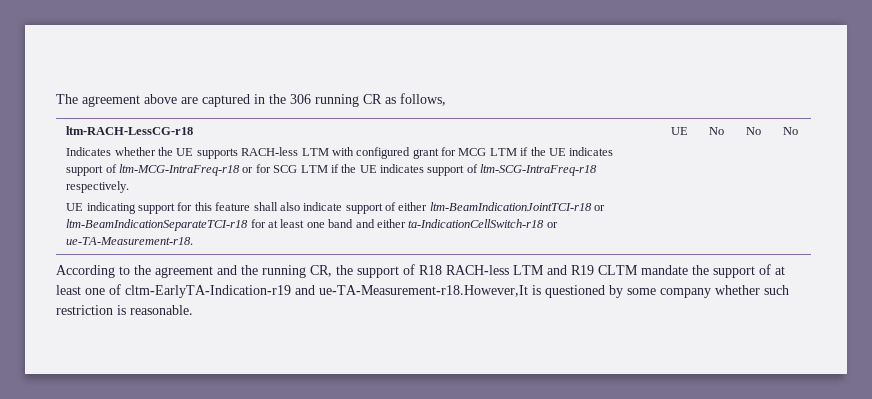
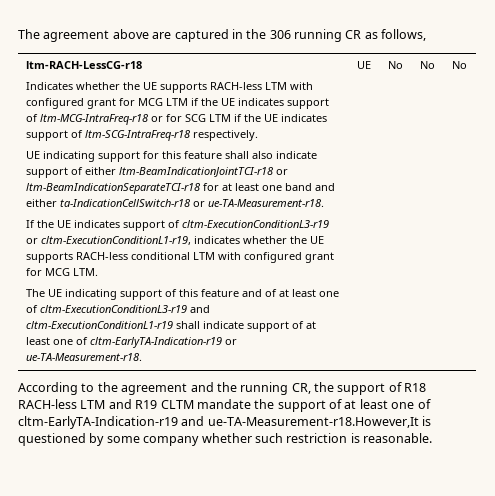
(194, 241) none -> [25,220,329,231] [25,236,324,245] [25,252,334,263] [25,268,98,276] [25,289,339,300] [25,305,210,313] [25,321,316,332] [25,337,237,348] [25,353,142,361] // If the UE indicates support of cltm-ExecutionConditionL3-r19 or cltm-ExecutionConditionL1-r19, indicates whether the UE supports RACH-less conditional LTM with configured grant for MCG LTM. // The UE indicating support of this feature and of at least one of cltm-ExecutionConditionL3-r19 and cltm-ExecutionConditionL1-r19 shall indicate support of at least one of cltm-EarlyTA-Indication-r19 or ue-TA-Measurement-r18.

